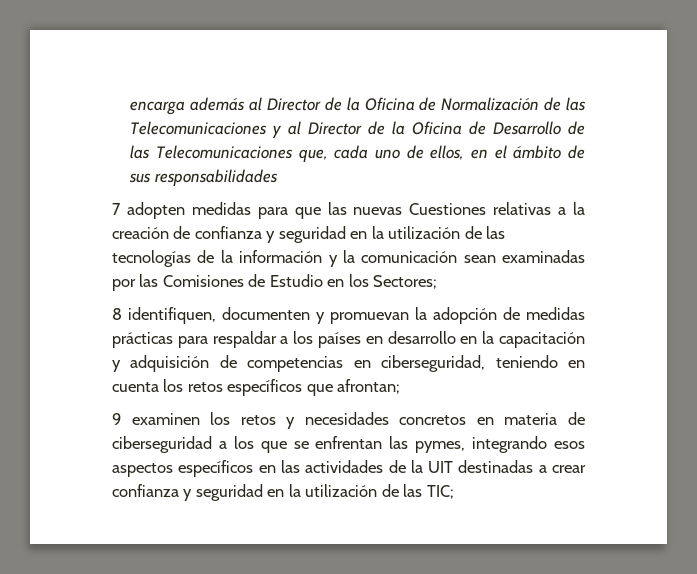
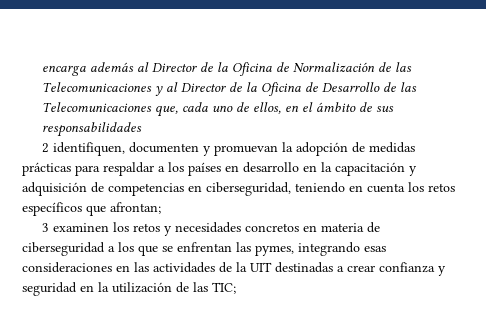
[112,202,585,219] [112,226,506,243] [112,250,585,267] [112,274,438,291] [112,308,122,320] 7 adopten medidas para que las nuevas Cuestiones relativas a la creación de confianza y seguridad en la utilización de las tecnologías de la información y la comunicación sean examinadas por las Comisiones de Estudio en los Sectores; // 8 -> [42,143,50,153] 2
[112,413,121,425] 9 -> [42,223,50,232] 3
[554,441,586,449] [112,460,254,477] esos aspectos específicos -> [364,246,386,252] [22,262,112,273] esas consideraciones

